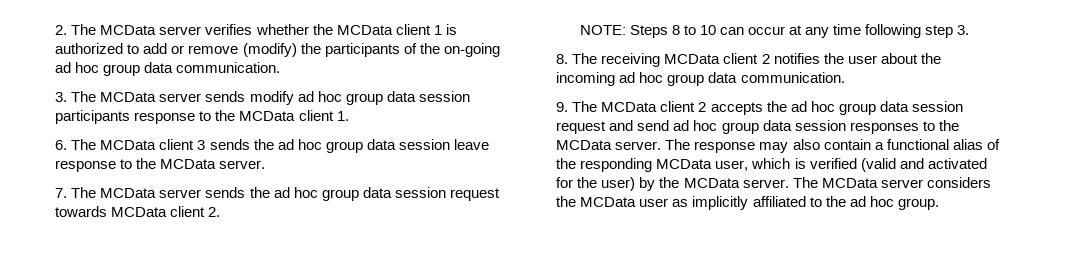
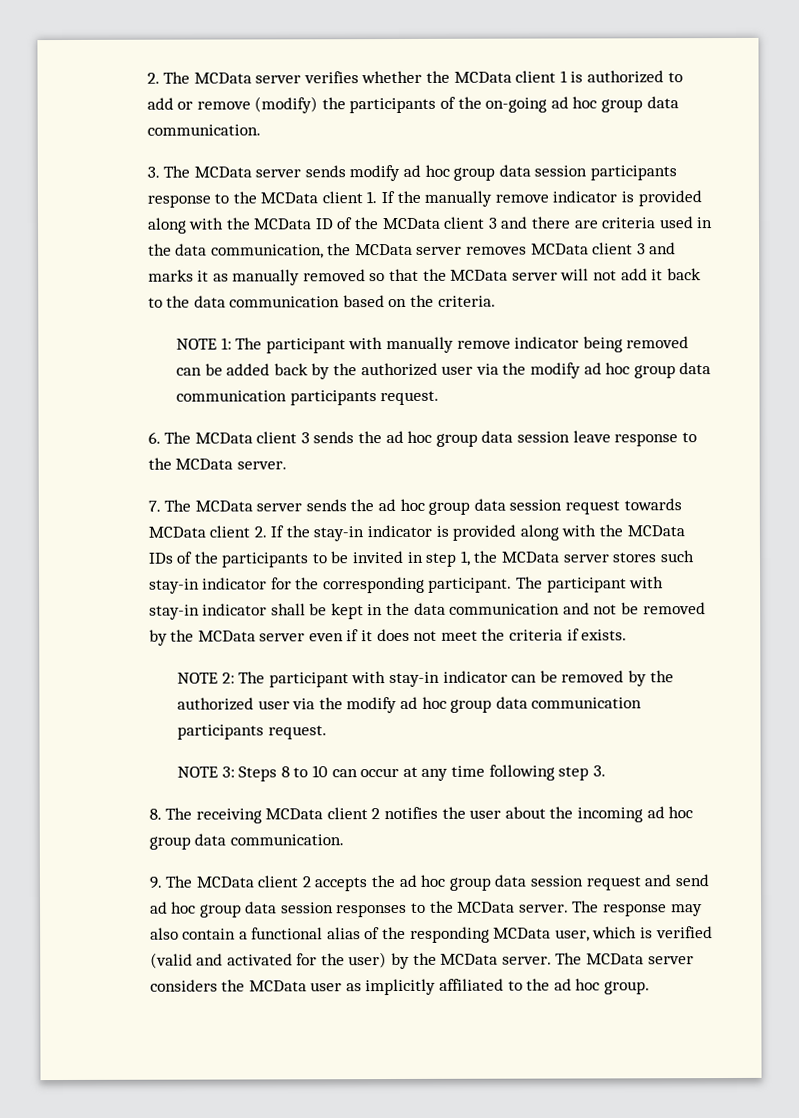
(349, 116) none -> [381,190,702,207] [146,216,714,234] [147,242,677,259] [147,268,701,286] [147,294,496,308] [176,336,690,354] [176,362,712,380] [176,390,440,406] If the manually remove indicator is provided along with the MCData ID of the MCData client 3 and there are criteria used in the data communication, the MCData server removes MCData client 3 and marks it as manually removed so that the MCData server will not add it back to the data communication based on the criteria. // NOTE 1: The participant with manually remove indicator being removed can be added back by the authorized user via the modify ad hoc group data communication participants request.
[579,25,626,35] // NOTE: -> [270,524,685,542] [147,550,695,568] [148,576,665,594] [148,602,706,620] [148,628,628,646] [177,670,674,688] [177,696,643,714] [177,724,327,740] [177,766,235,778] If the stay-in indicator is provided along with the MCData IDs of the participants to be invited in step 1, the MCData server stores such stay-in indicator for the corresponding participant. The participant with stay-in indicator shall be kept in the data communication and not be removed by the MCData server even if it does not meet the criteria if exists. // NOTE 2: The participant with stay-in indicator can be removed by the authorized user via the modify ad hoc group data communication participants request. // NOTE 3:

